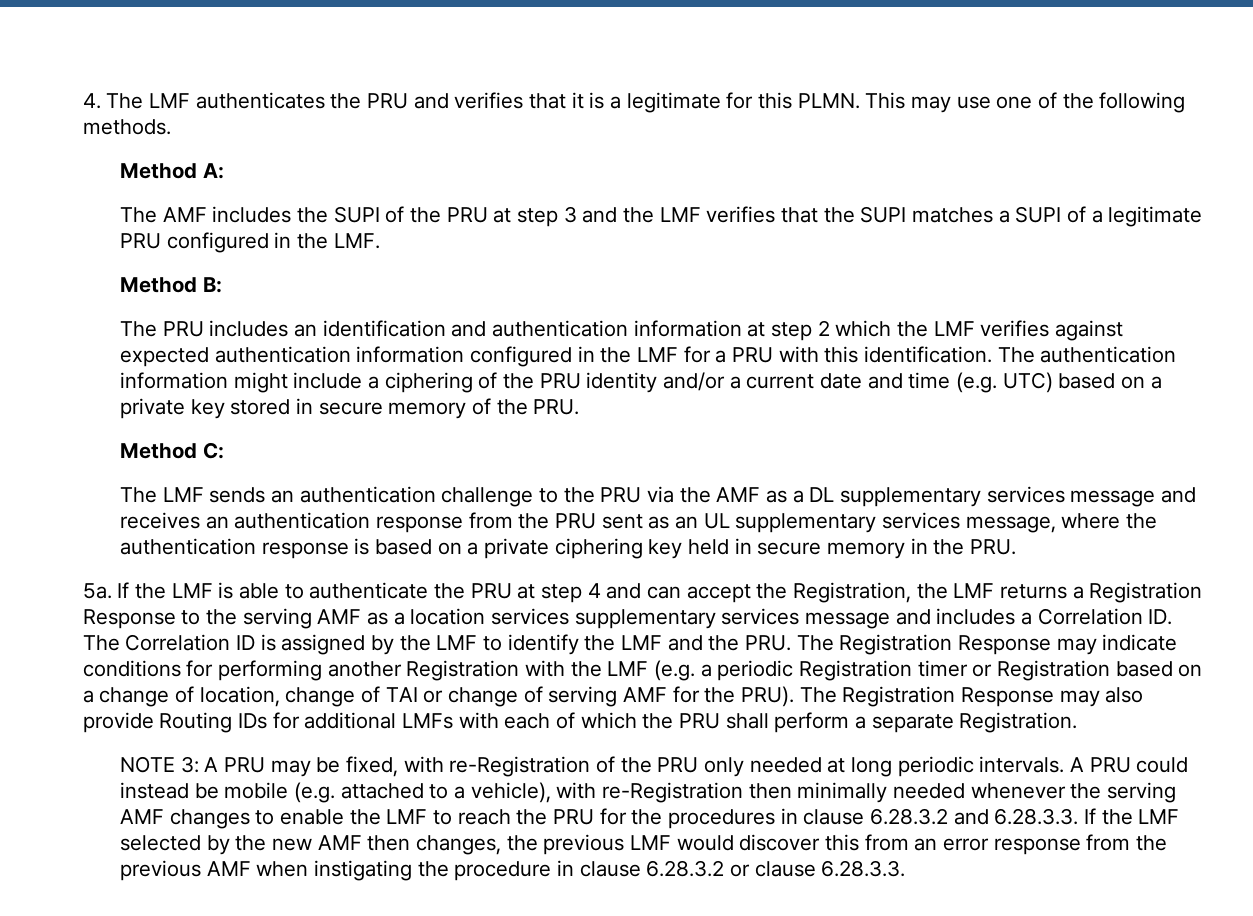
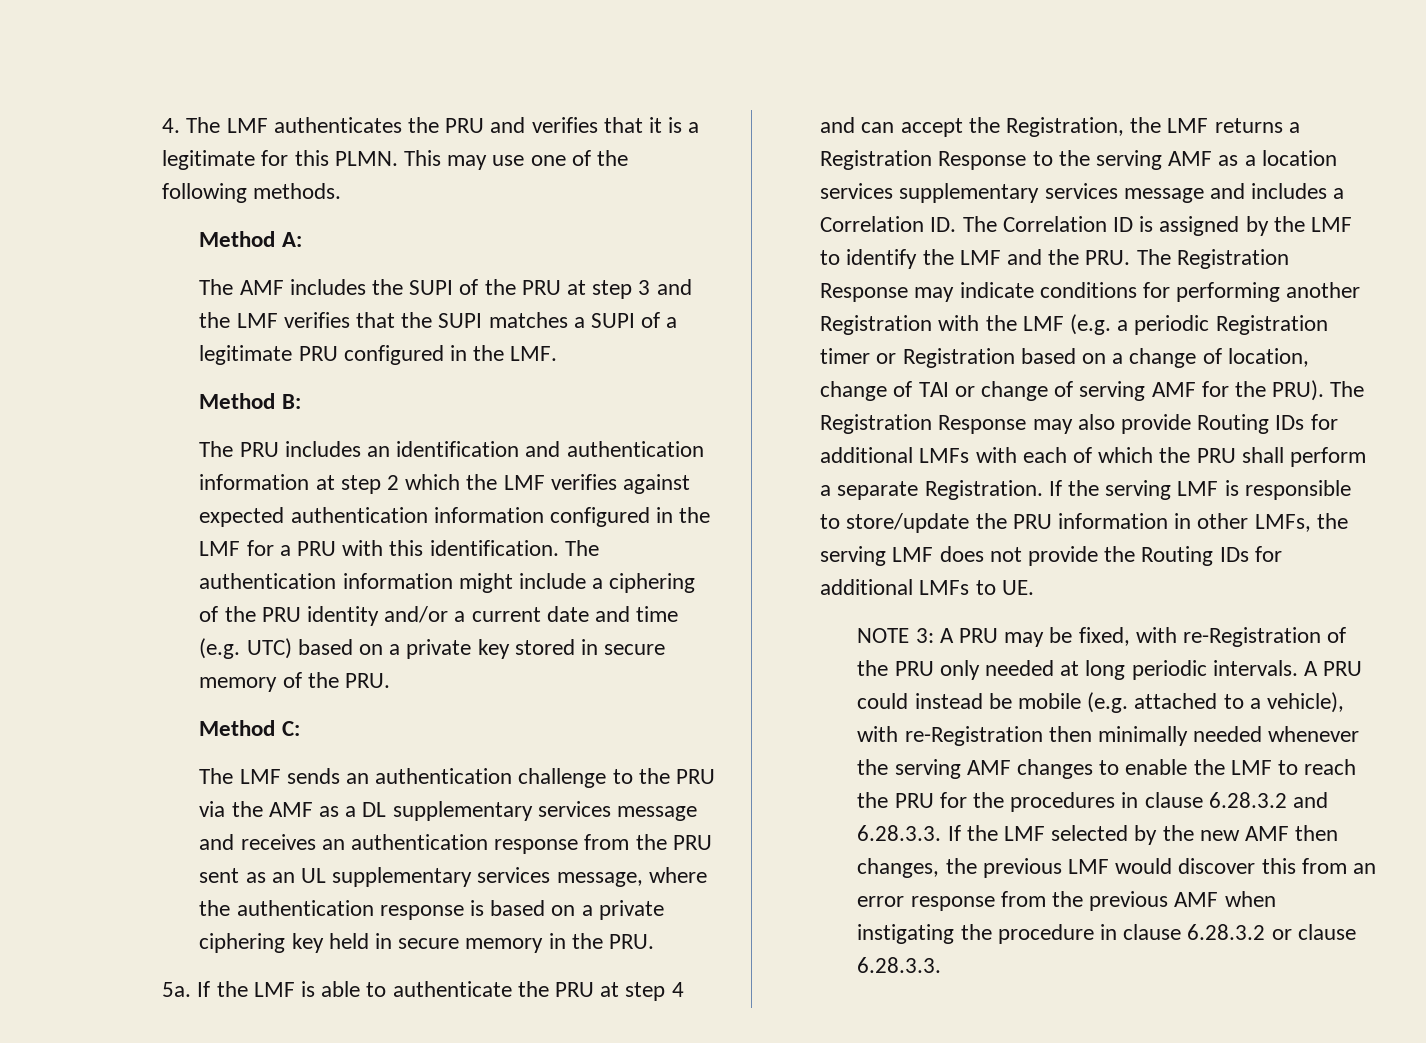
(1078, 722) none -> [1048,480,1351,500] [820,513,1348,533] [820,546,1282,566] [820,579,1034,595] If the serving LMF is responsible to store/update the PRU information in other LMFs, the serving LMF does not provide the Routing IDs for additional LMFs to UE.

